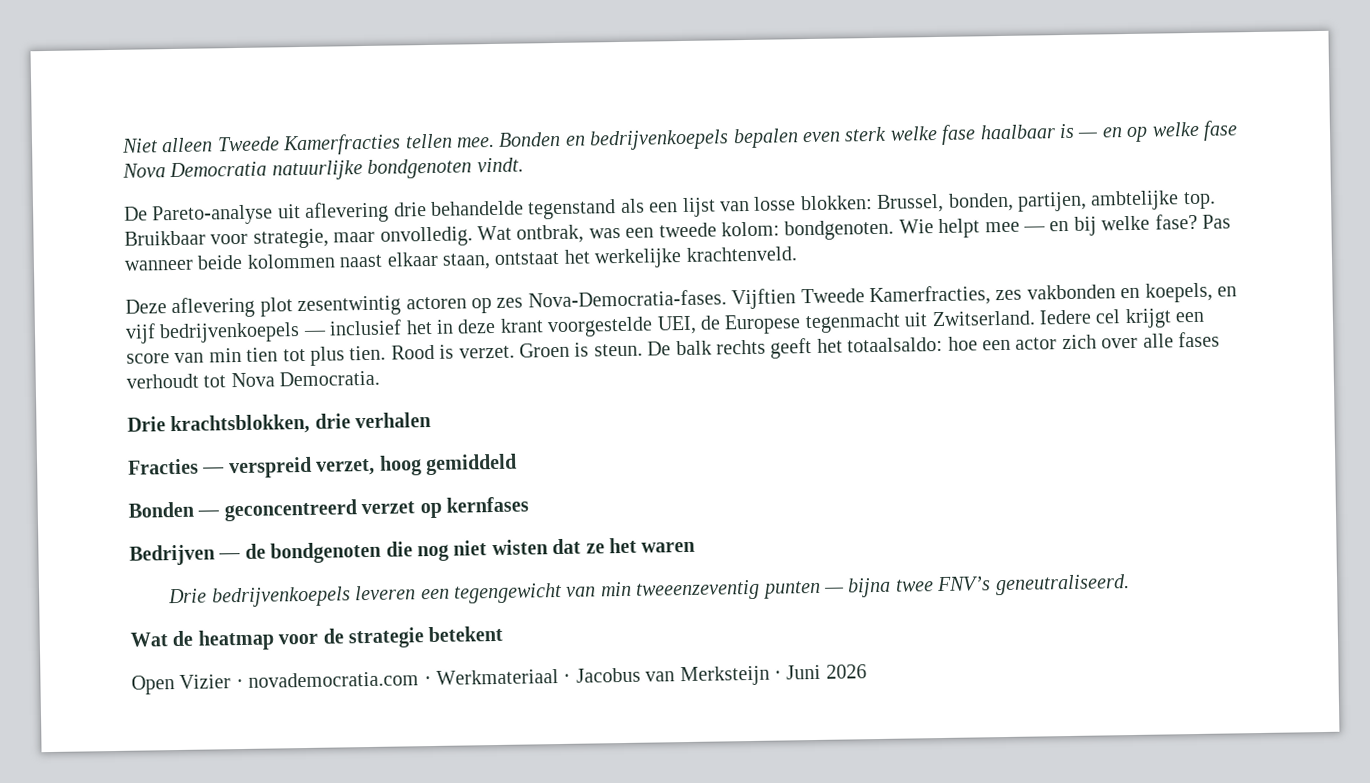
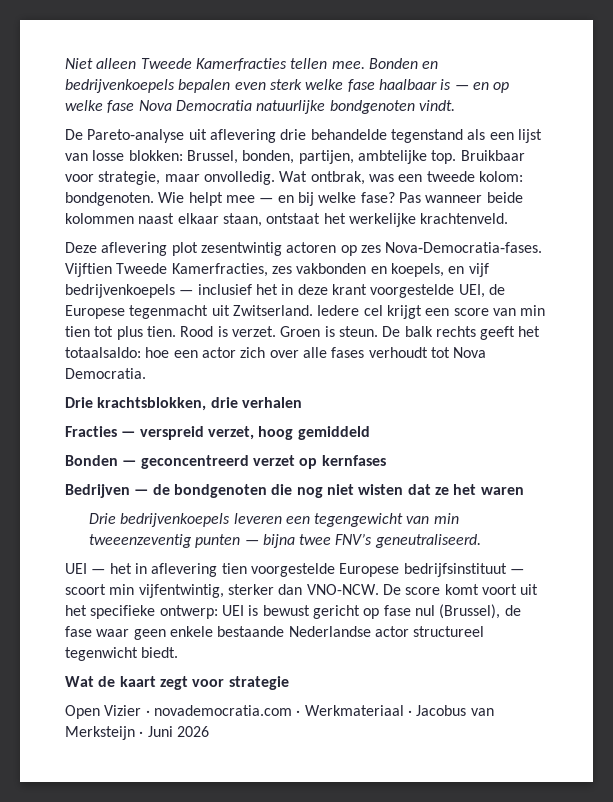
(1130, 585) none -> [65,563,524,577] [65,584,539,598] [65,604,521,619] [65,626,485,640] [65,647,179,661] // UEI — het in aflevering tien voorgestelde Europese bedrijfsinstituut — scoort min vijfentwintig, sterker dan VNO-NCW. De score komt voort uit het specifieke ontwerp: UEI is bewust gericht op fase nul (Brussel), de fase waar geen enkele bestaande Nederlandse actor structureel tegenwicht biedt.
[197,628,344,651] heatmap voor de -> [119,676,225,690] kaart zegt voor
[428,625,504,643] betekent -> (289, 683) none

